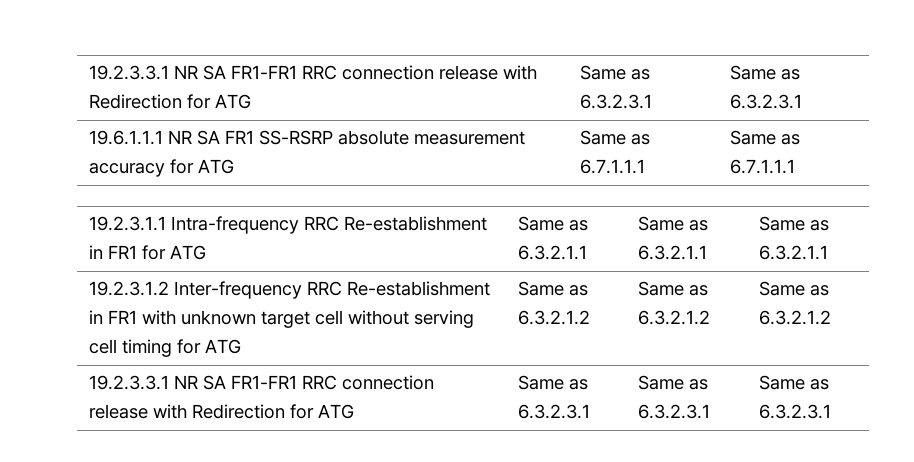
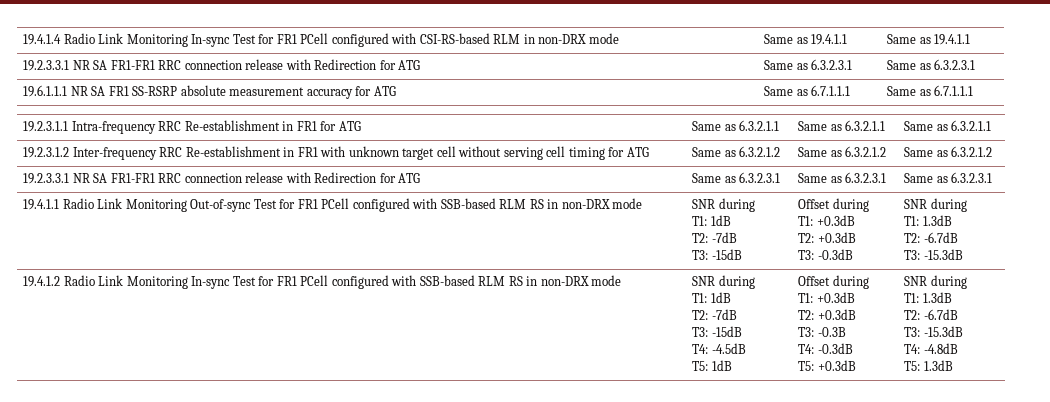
(89, 72) none -> [23,33,619,47] [764,34,848,45] [887,34,971,45] 19.4.1.4 Radio Link Monitoring In-sync Test for FR1 PCell configured with CSI-RS-based RLM in non-DRX mode | Same as 19.4.1.1 | Same as 19.4.1.1 //
(832, 411) none -> [23,198,643,212] [692,198,755,212] [692,215,731,226] [692,232,737,243] [692,249,742,260] [798,198,869,212] [798,215,855,226] [798,232,856,243] [798,249,853,260] [904,198,967,212] [904,215,952,226] [904,232,958,243] [904,249,963,260] [23,275,622,289] [692,275,755,289] [692,292,731,303] [692,309,737,320] [692,326,742,337] [692,343,746,354] [692,360,732,371] [798,275,869,289] [798,292,855,303] [798,309,856,320] [798,327,846,337] [798,343,853,354] [798,360,856,371] [904,275,967,289] [904,292,952,303] [904,309,958,320] [904,326,963,337] [904,343,958,354] [904,360,953,371] // 19.4.1.1 Radio Link Monitoring Out-of-sync Test for FR1 PCell configured with SSB-based RLM RS in non-DRX mode | SNR during // T1: 1dB // T2: -7dB // T3: -15dB | Offset during // T1: +0.3dB // T2: +0.3dB // T3: -0.3dB | SNR during // T1: 1.3dB // T2: -6.7dB // T3: -15.3dB // 19.4.1.2 Radio Link Monitoring In-sync Test for FR1 PCell configured with SSB-based RLM RS in non-DRX mode | SNR during // T1: 1dB // T2: -7dB // T3: -15dB // T4: -4.5dB // T5: 1dB | Offset during // T1: +0.3dB // T2: +0.3dB // T3: -0.3B // T4: -0.3dB // T5: +0.3dB | SNR during // T1: 1.3dB // T2: -6.7dB // T3: -15.3dB // T4: -4.8dB // T5: 1.3dB

